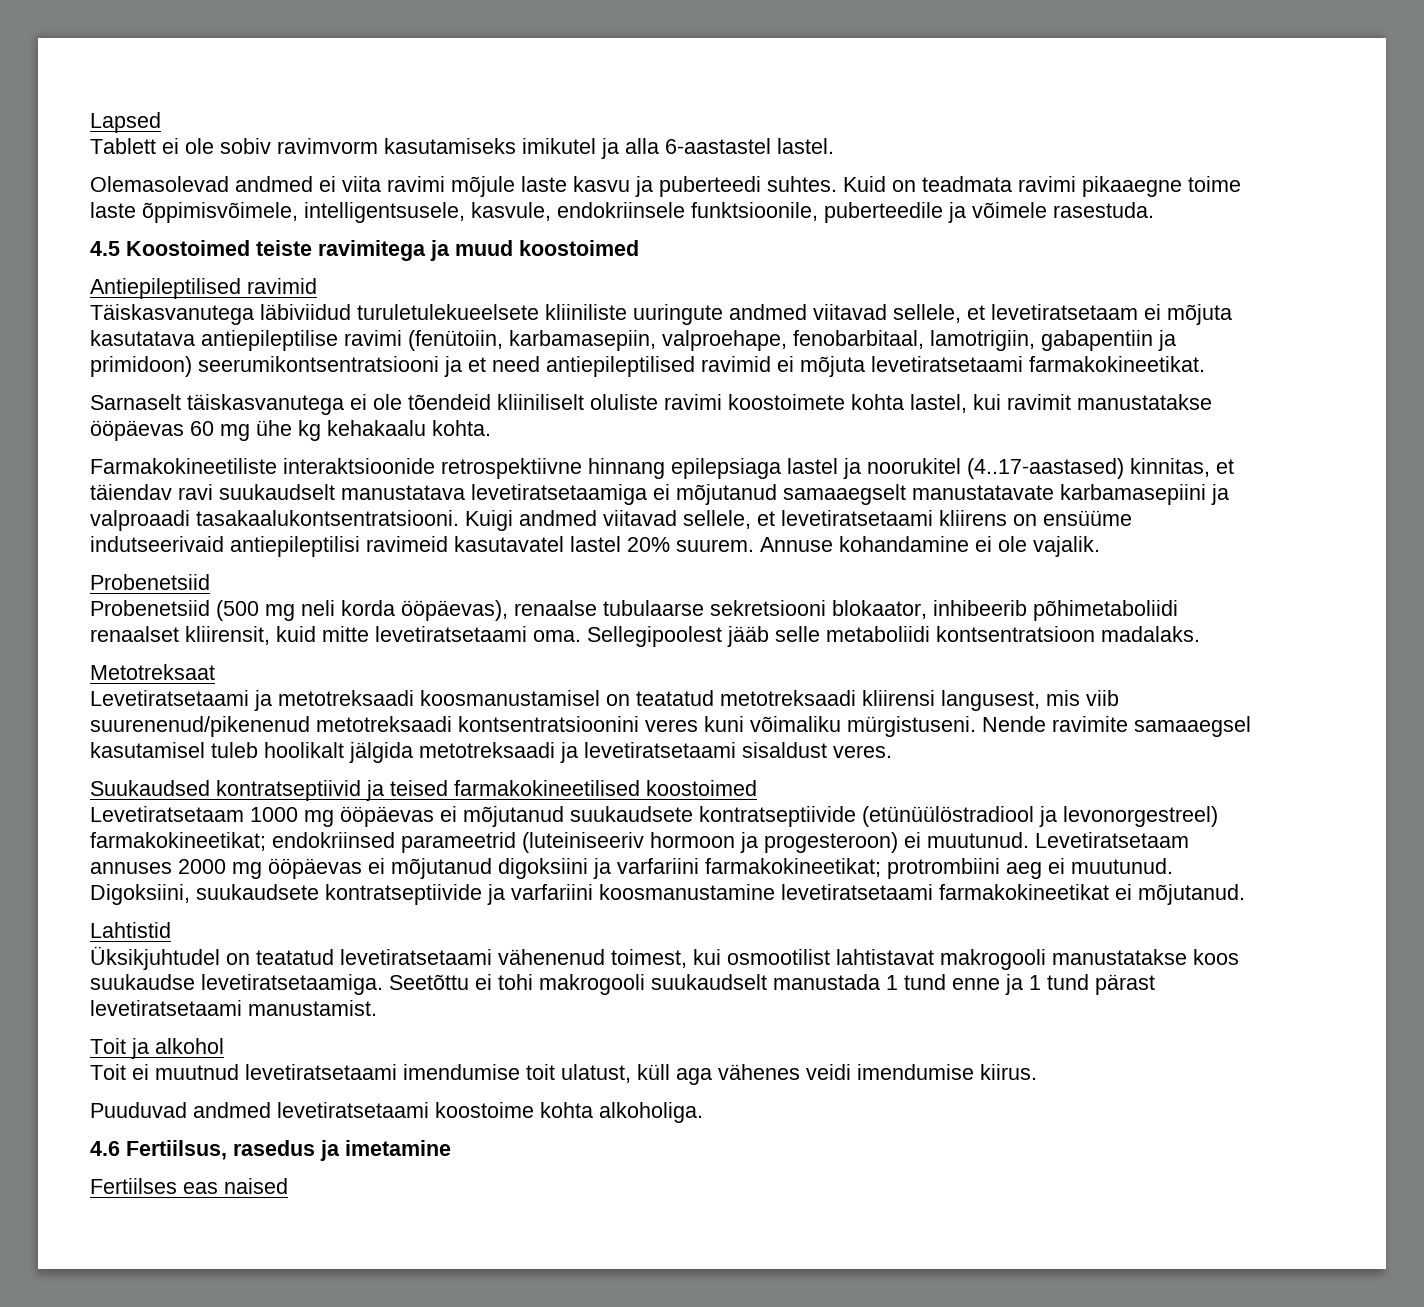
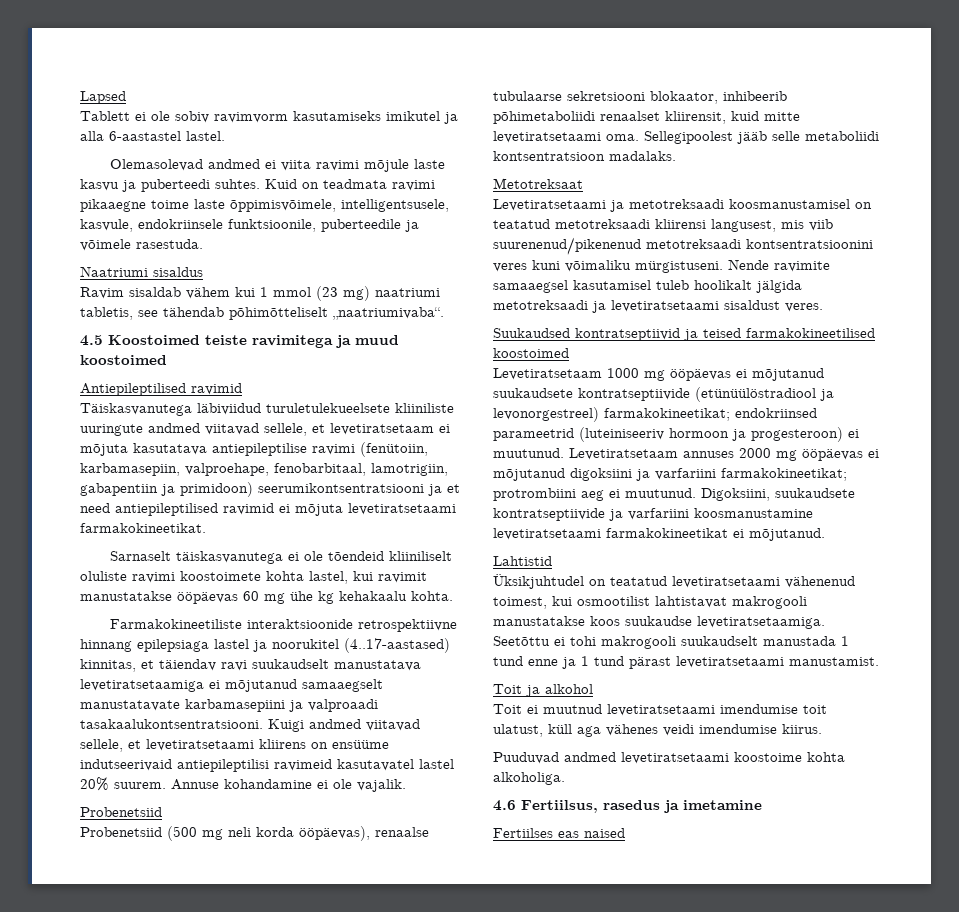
(1154, 210) none -> [80,266,203,277] [80,286,440,301] [80,307,444,320] // Naatriumi sisaldus // Ravim sisaldab vähem kui 1 mmol (23 mg) naatriumi tabletis, see tähendab põhimõtteliselt „naatriumivaba“.

